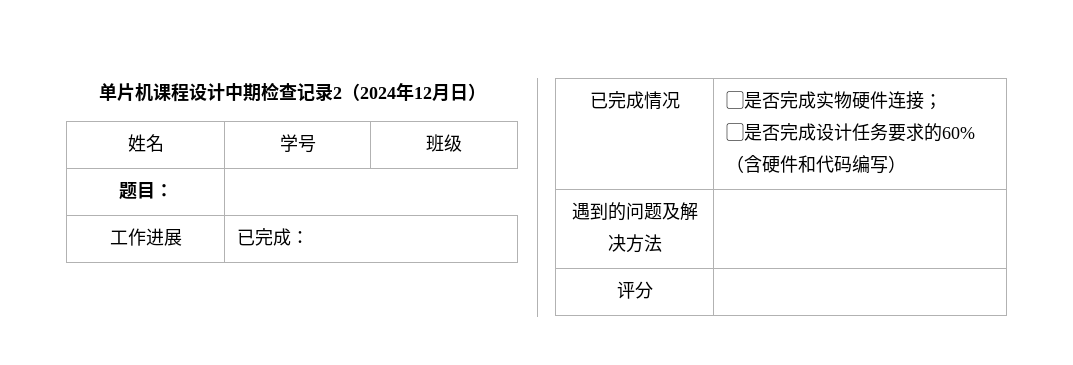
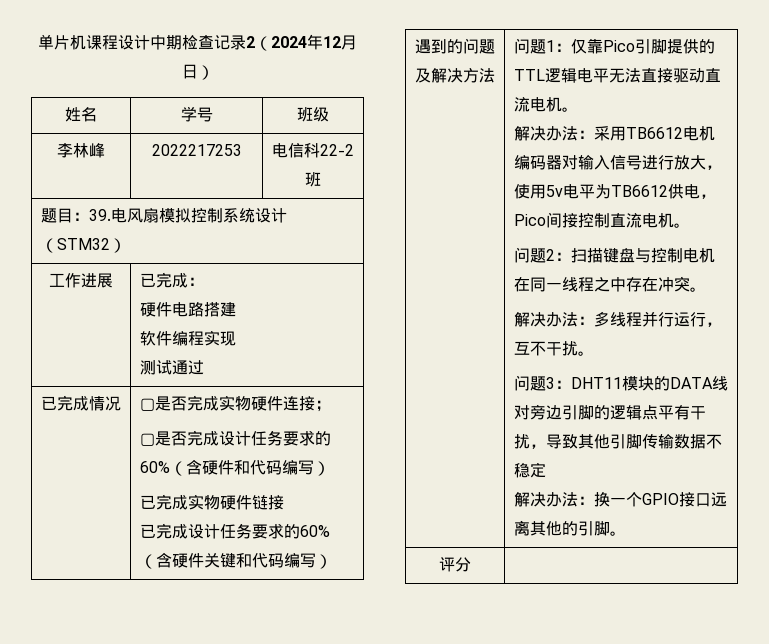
[118,182,173,200] [109,228,182,246] [237,228,310,246] 题目： // 工作进展 | 已完成： -> [57,143,105,158] [151,144,242,156] [272,143,354,158] [305,172,321,187] [40,208,287,223] [40,238,126,253] [49,273,113,288] [139,272,204,288] [139,302,236,317] [139,330,236,346] [139,360,204,375] 李林峰 | 2022217253 | 电信科22-2班 // 题目：39.电风扇模拟控制系统设计（STM32） // 工作进展 | 已完成： // 硬件电路搭建 // 软件编程实现 // 测试通过
(907, 164) none -> [139,494,284,510] [139,523,330,539] [139,553,332,569] // 已完成实物硬件链接 // 已完成设计任务要求的60%（含硬件关键和代码编写）
(662, 243) none -> [513,38,715,54] [513,68,721,83] [513,97,578,112] [513,126,715,141] [513,155,722,170] [513,184,716,199] [513,212,690,228] [513,247,715,263] [513,276,706,292] [513,311,722,327] [513,341,594,356] [513,375,728,391] [513,404,706,420] [513,434,722,449] [513,462,546,478] [513,492,727,507] [513,520,626,536] 问题1：仅靠Pico引脚提供的TTL逻辑电平无法直接驱动直流电机。 // 解决办法：采用TB6612电机编码器对输入信号进行放大，使用5v电平为TB6612供电，Pico间接控制直流电机。 // 问题2：扫描键盘与控制电机在同一线程之中存在冲突。 // 解决办法：多线程并行运行，互不干扰。 // 问题3：DHT11模块的DATA线对旁边引脚的逻辑点平有干扰，导致其他引脚传输数据不稳定 // 解决办法：换一个GPIO接口远离其他的引脚。

